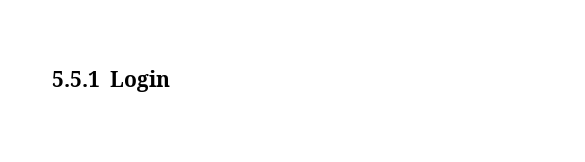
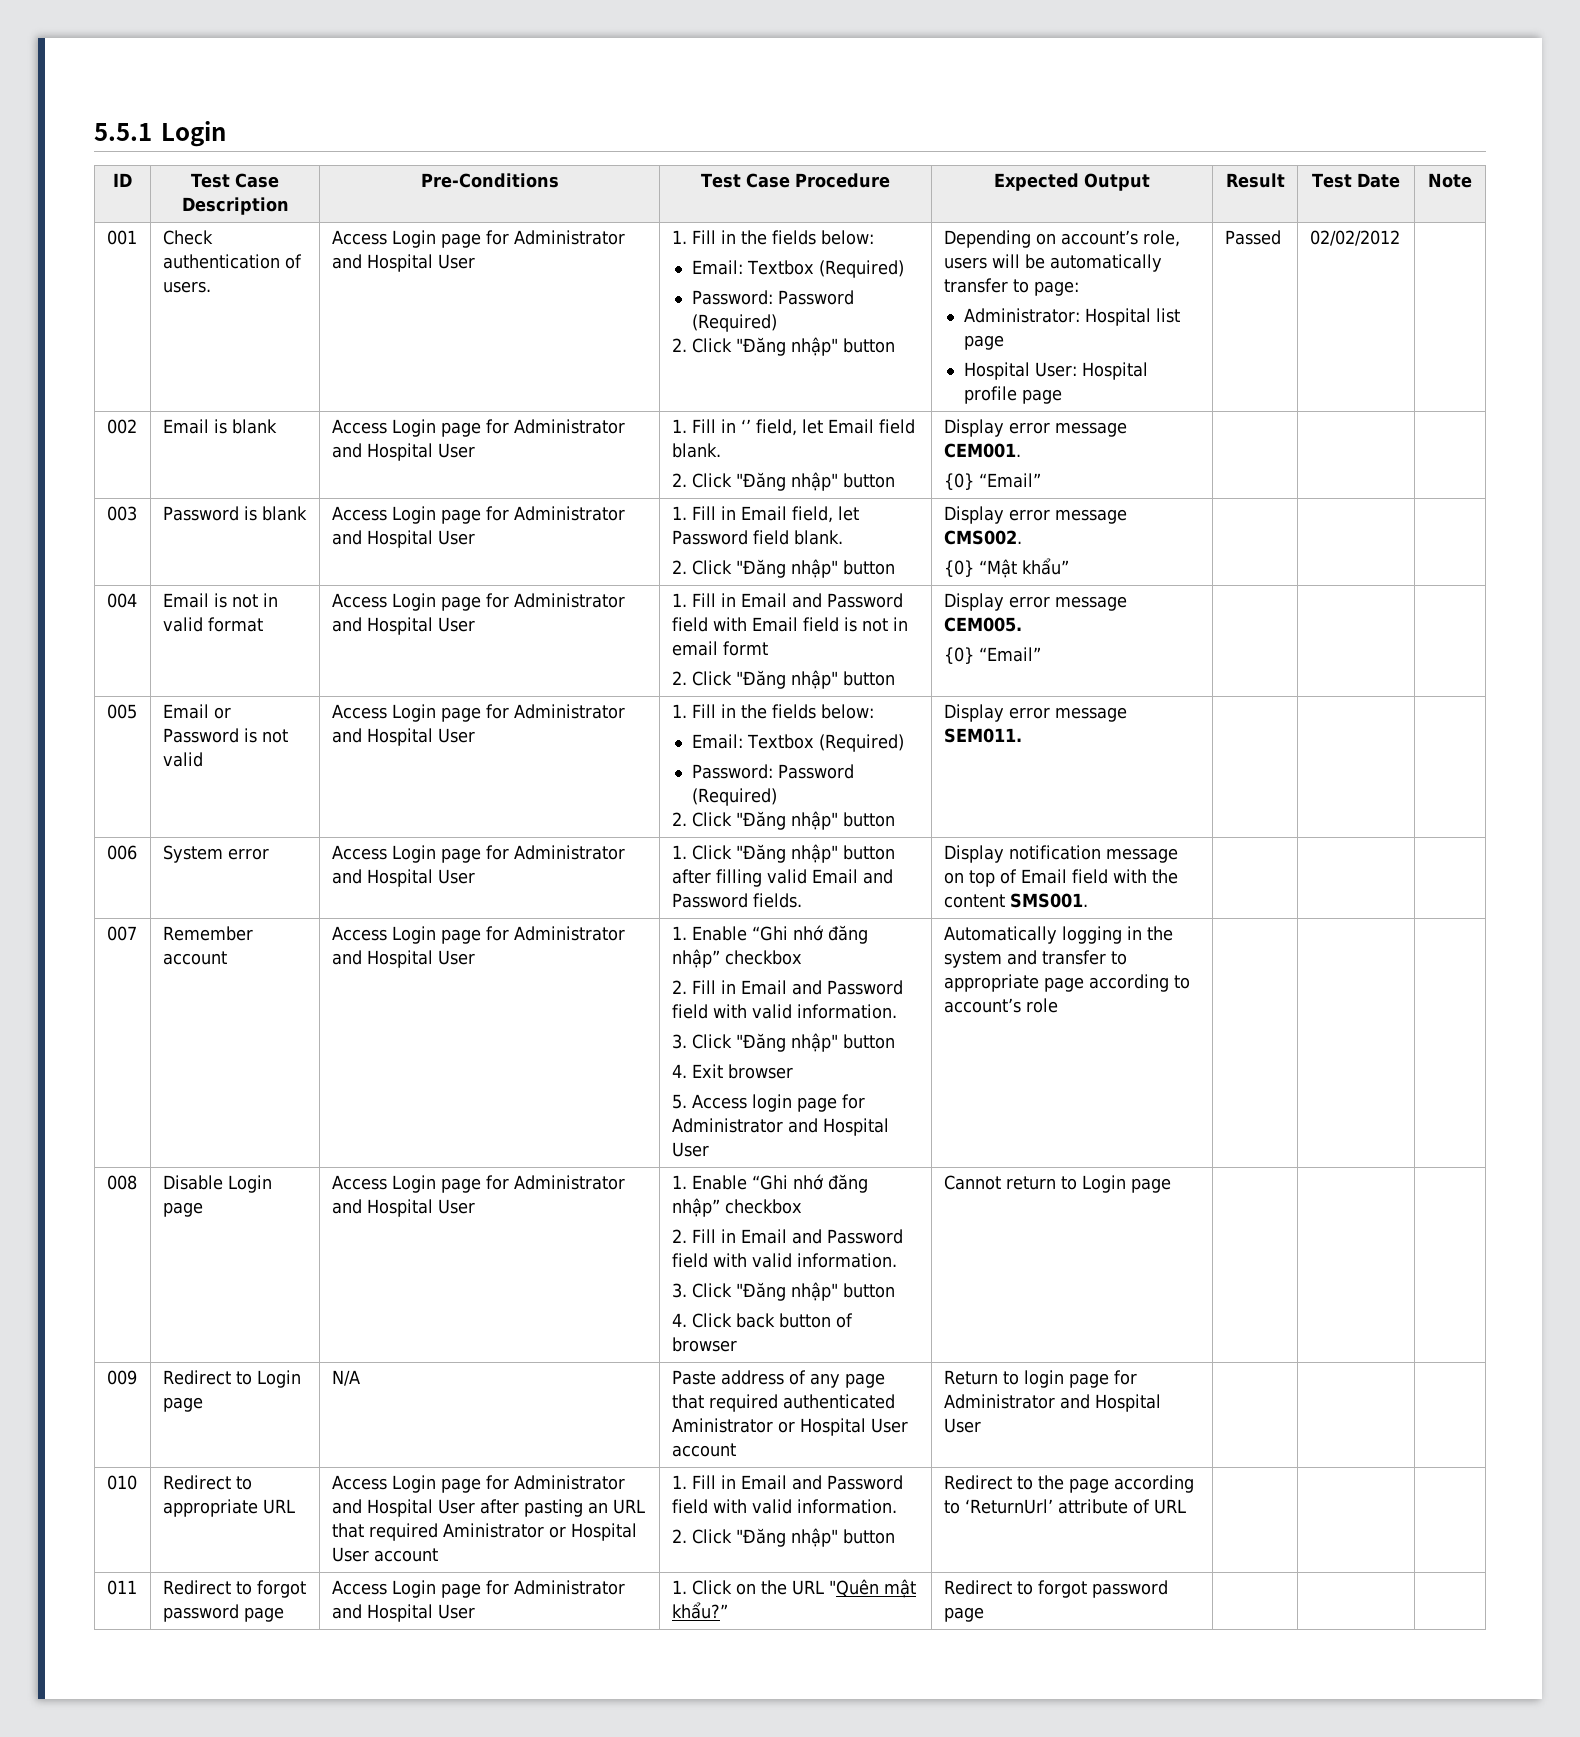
(170, 81) none -> [113,173,132,187] [190,173,280,188] [181,197,289,215] [420,173,559,188] [701,173,890,188] [994,173,1150,191] [1225,173,1285,188] [1312,173,1400,188] [1428,173,1472,188] [106,230,137,245] [162,230,213,245] [162,254,302,269] [162,281,211,293] [331,230,625,248] [331,254,475,272] [671,230,874,245] [691,260,904,278] [691,290,854,305] [691,314,777,332] [671,337,895,356] [943,230,1180,248] [943,254,1162,272] [943,278,1079,296] [963,308,1180,326] [963,335,1004,350] [963,362,1148,380] [963,386,1062,404] [1224,230,1281,245] [1309,230,1400,246] [106,419,137,434] [162,419,277,434] [331,419,625,437] [331,443,475,461] [671,419,915,436] [671,443,721,458] [671,472,895,491] [943,419,1127,437] [943,443,1021,458] [943,473,1041,490] [106,506,137,521] [162,506,307,521] [331,506,625,524] [331,530,475,548] [671,506,859,523] [671,530,843,545] [671,559,895,578] [943,506,1127,524] [943,530,1022,545] [943,558,1069,578] [106,593,137,608] [162,593,278,608] [162,617,263,632] [331,593,625,611] [331,617,475,635] [671,593,903,608] [671,617,908,632] [671,641,768,656] [671,670,895,689] [943,593,1127,611] [943,617,1022,632] [943,647,1041,664] [106,704,137,719] [162,704,231,719] [162,728,288,743] [162,752,203,767] [331,704,625,722] [331,728,475,746] [671,704,874,719] [691,734,904,752] [691,764,854,779] [691,788,777,806] [671,811,895,830] [943,704,1127,722] [943,728,1022,743] [106,845,137,860] [162,845,269,863] [331,845,625,863] [331,869,475,887] [671,844,895,863] [671,869,893,887] [671,893,802,908] [943,845,1178,863] [943,869,1178,887] [943,893,1088,908] [106,926,137,941] [162,926,253,941] [162,951,227,965] [331,926,625,944] [331,950,475,968] [671,925,868,944] [671,949,802,968] [671,980,903,995] [671,1004,897,1019] [671,1033,895,1052] [671,1064,793,1079] [671,1094,865,1112] [671,1118,889,1136] [671,1142,709,1157] [943,926,1173,944] [943,950,1127,968] [943,974,1190,992] [943,998,1058,1013] [106,1175,137,1190] [162,1175,272,1193] [162,1202,203,1217] [331,1175,625,1193] [331,1199,475,1217] [671,1174,868,1193] [671,1198,802,1217] [671,1229,903,1244] [671,1253,897,1268] [671,1282,895,1301] [671,1313,853,1328] [671,1337,737,1352] [943,1175,1171,1193] [106,1370,137,1385] [162,1370,301,1388] [162,1397,203,1412] [331,1370,360,1386] [671,1370,885,1388] [671,1394,895,1412] [671,1418,908,1436] [671,1443,736,1457] [943,1370,1137,1388] [943,1394,1161,1412] [943,1418,981,1433] [106,1475,137,1490] [162,1475,252,1490] [162,1499,295,1517] [331,1475,625,1493] [331,1499,645,1517] [331,1523,637,1541] [331,1547,438,1562] [671,1475,903,1490] [671,1499,897,1514] [671,1528,895,1547] [943,1475,1194,1493] [943,1499,1186,1514] [106,1580,137,1595] [162,1580,306,1598] [162,1604,284,1622] [331,1580,625,1598] [331,1604,475,1622] [671,1579,916,1598] [671,1602,728,1619] [943,1580,1168,1598] [943,1607,984,1622] // ID | Test Case Description | Pre-Conditions | Test Case Procedure | Expected Output | Result | Test Date | Note // 001 | Check authentication of users. | Access Login page for Administrator and Hospital User | 1. Fill in the fields below: // Email: Textbox (Required) // Password: Password (Required) // 2. Click "Đăng nhập" button | Depending on account’s role, users will be automatically transfer to page: // Administrator: Hospital list page // Hospital User: Hospital profile page | Passed | 02/02/2012 | // 002 | Email is blank | Access Login page for Administrator and Hospital User | 1. Fill in ‘’ field, let Email field blank. // 2. Click "Đăng nhập" button | Display error message CEM001. // {0} “Email” | | | // 003 | Password is blank | Access Login page for Administrator and Hospital User | 1. Fill in Email field, let Password field blank. // 2. Click "Đăng nhập" button | Display error message CMS002. // {0} “Mật khẩu” | | | // 004 | Email is not in valid format | Access Login page for Administrator and Hospital User | 1. Fill in Email and Password field with Email field is not in email formt // 2. Click "Đăng nhập" button | Display error message CEM005. // {0} “Email” | | | // 005 | Email or Password is not valid | Access Login page for Administrator and Hospital User | 1. Fill in the fields below: // Email: Textbox (Required) // Password: Password (Required) // 2. Click "Đăng nhập" button | Display error message SEM011. | | | // 006 | System error | Access Login page for Administrator and Hospital User | 1. Click "Đăng nhập" button after filling valid Email and Password fields. | Display notification message on top of Email field with the content SMS001. | | | // 007 | Remember account | Access Login page for Administrator and Hospital User | 1. Enable “Ghi nhớ đăng nhập” checkbox // 2. Fill in Email and Password field with valid information. // 3. Click "Đăng nhập" button // 4. Exit browser // 5. Access login page for Administrator and Hospital User | Automatically logging in the system and transfer to appropriate page according to account’s role | | | // 008 | Disable Login page | Access Login page for Administrator and Hospital User | 1. Enable “Ghi nhớ đăng nhập” checkbox // 2. Fill in Email and Password field with valid information. // 3. Click "Đăng nhập" button // 4. Click back button of browser | Cannot return to Login page | | | // 009 | Redirect to Login page | N/A | Paste address of any page that required authenticated Aministrator or Hospital User account | Return to login page for Administrator and Hospital User | | | // 010 | Redirect to appropriate URL | Access Login page for Administrator and Hospital User after pasting an URL that required Aministrator or Hospital User account | 1. Fill in Email and Password field with valid information. // 2. Click "Đăng nhập" button | Redirect to the page according to ‘ReturnUrl’ attribute of URL | | | // 011 | Redirect to forgot password page | Access Login page for Administrator and Hospital User | 1. Click on the URL "Quên mật khẩu?” | Redirect to forgot password page | | |

